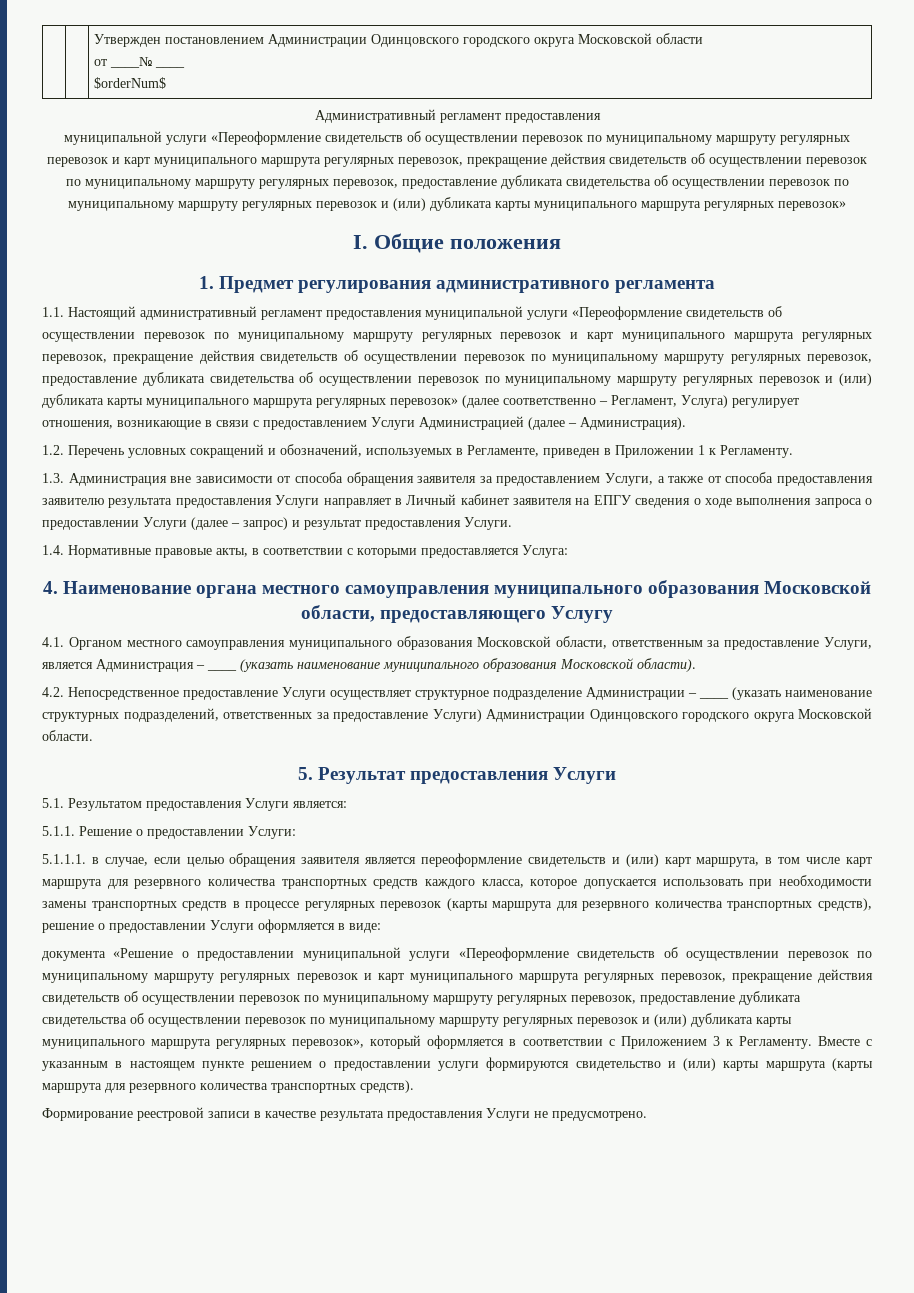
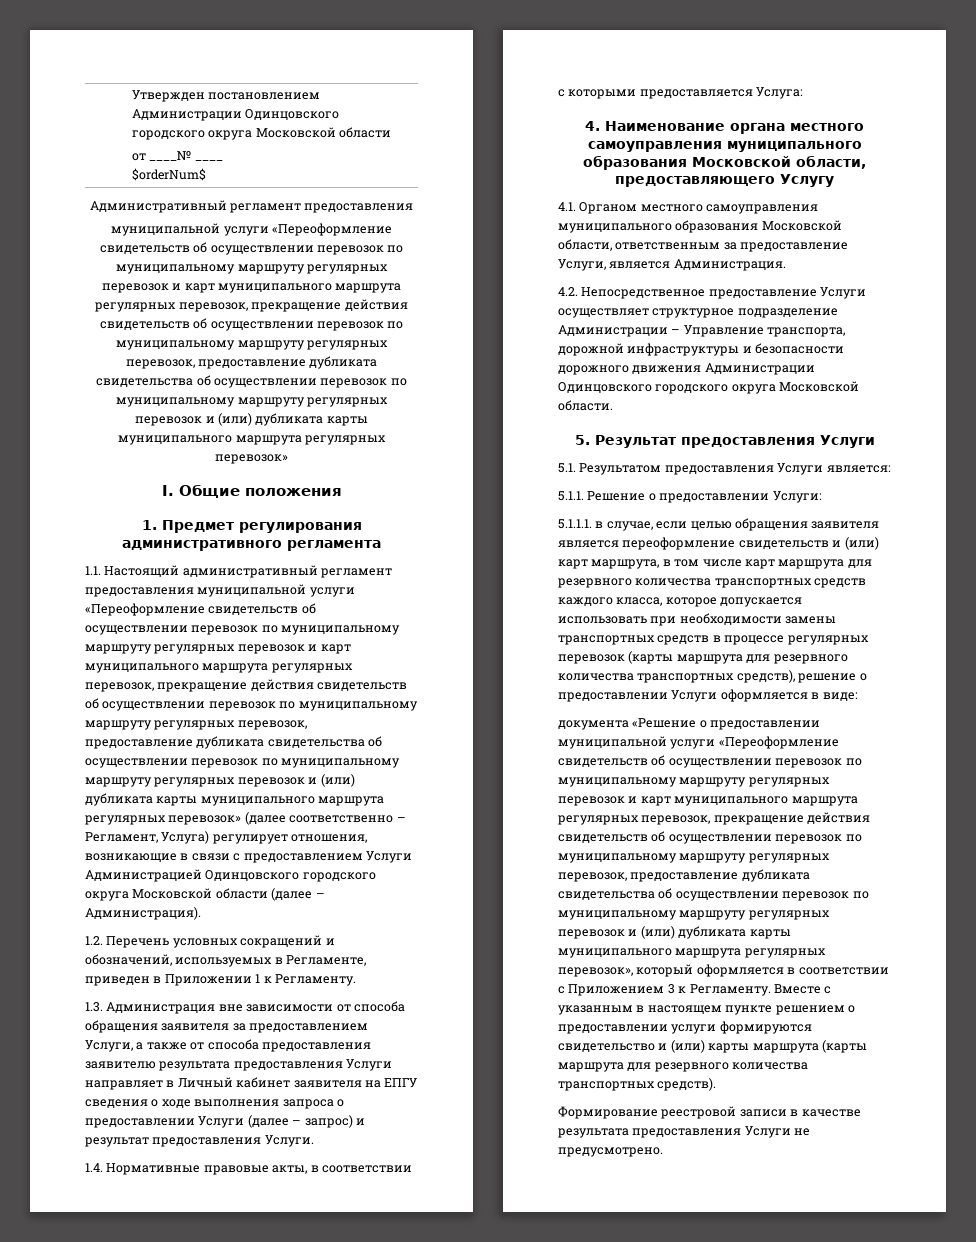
(524, 423) none -> [205,870,376,882] [85,888,268,901] Одинцовского городского округа Московской области
[96,659,205,672] [207,658,696,672] Администрация – ____ (указать наименование муниципального образования Московской области). -> [673,259,786,271] Администрация.
[699,687,872,700] [42,708,482,722] ____ (указать наименование структурных подразделений, ответственных за предоставление Услуги) -> [683,325,846,337] [558,343,845,356] [558,365,702,375] Управление транспорта, дорожной инфраструктуры и безопасности дорожного движения

